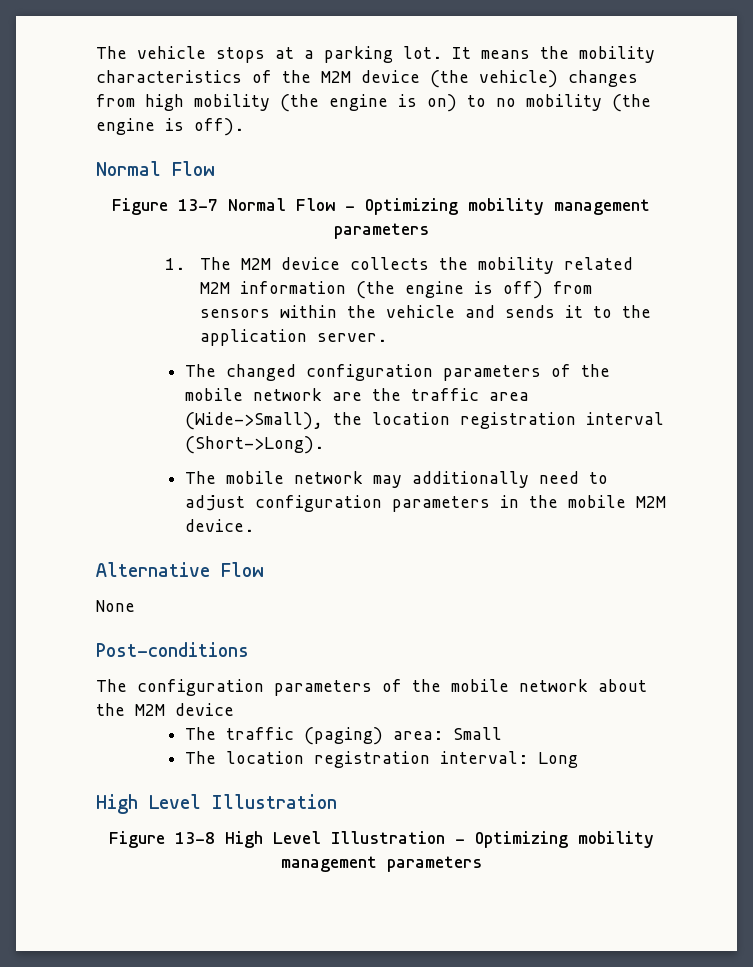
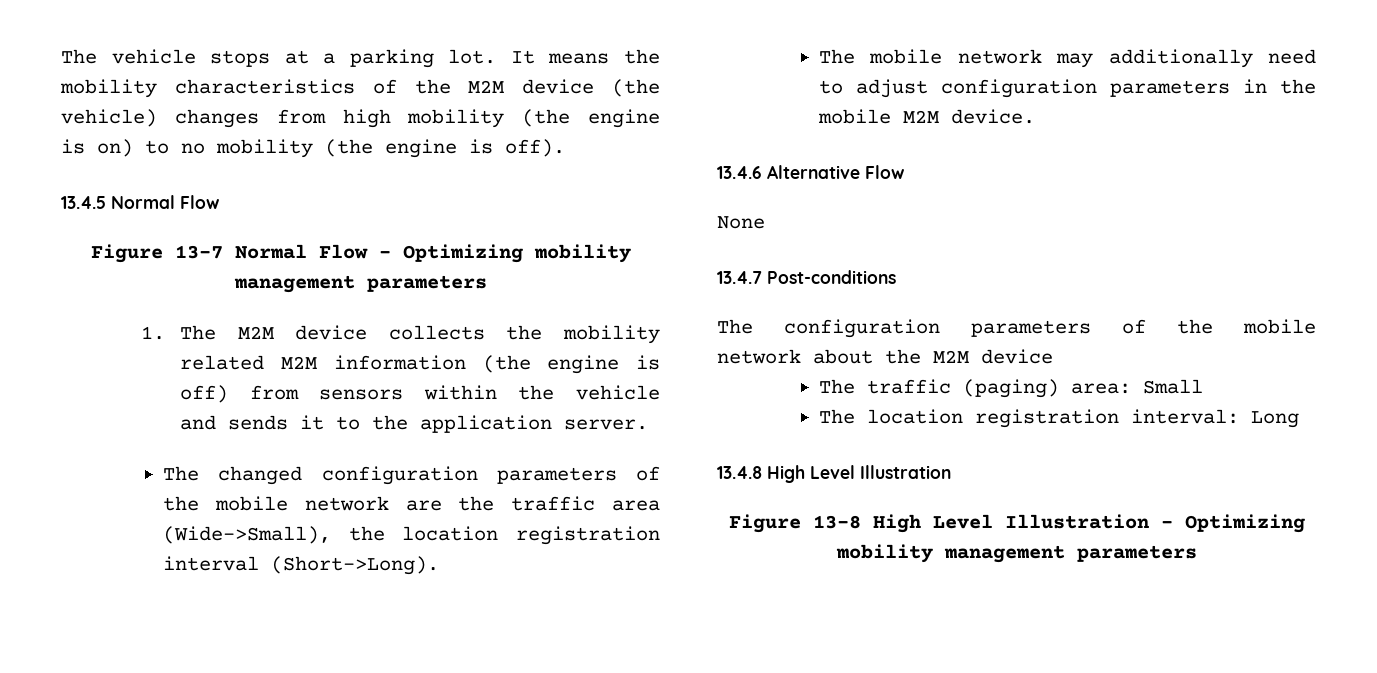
(244, 127) none -> [61,196,106,209] 13.4.5
(254, 525) none -> [717,166,762,179] 13.4.6
(135, 606) none -> [717,271,762,284] 13.4.7
(578, 760) none -> [717,466,762,479] 13.4.8

